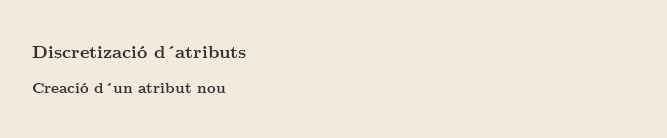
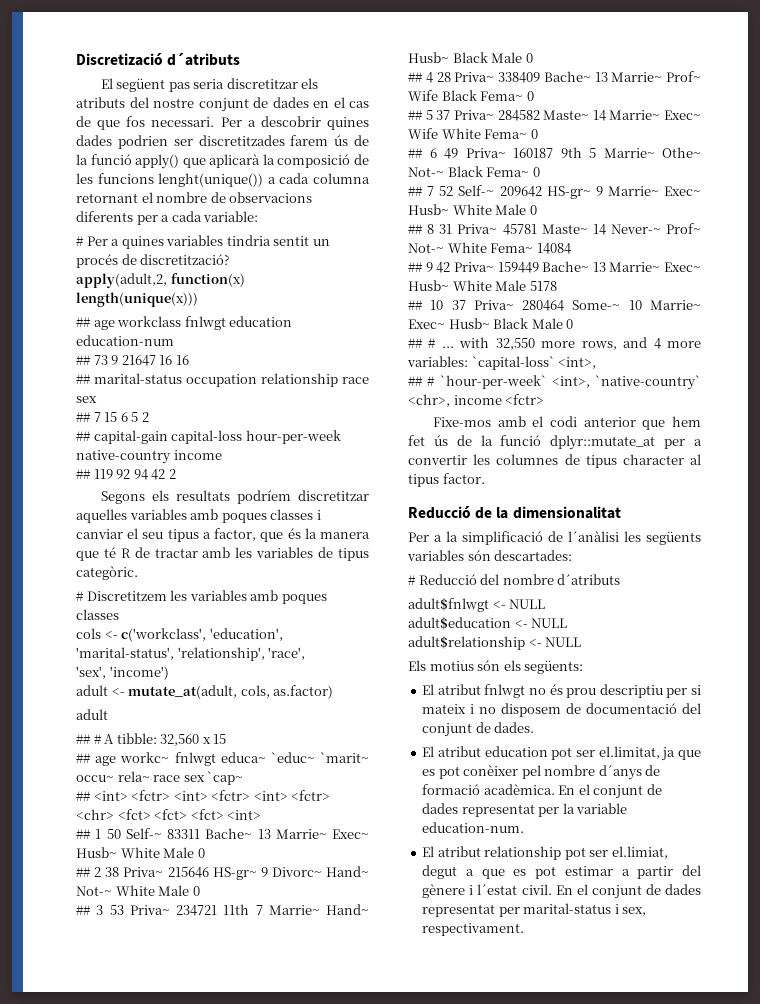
[32,83,226,93] Creació d´un atribut nou -> [100,78,319,92] [76,97,369,112] [76,116,369,130] [76,135,369,149] [76,154,369,169] [76,173,370,187] [76,192,313,203] [76,211,259,225] [76,235,330,249] [76,254,231,268] [76,273,245,288] [76,292,198,307] [76,316,293,330] [76,335,174,346] [76,355,189,366] [76,373,369,387] [76,396,97,403] [76,412,149,422] [76,430,341,444] [76,450,222,464] [76,469,176,480] [100,490,369,504] [76,509,321,523] [76,528,371,542] [76,547,369,561] [76,566,138,580] [76,590,327,604] [76,609,119,620] [76,628,283,642] [76,647,306,661] [76,666,169,680] [76,685,334,699] [76,709,108,720] [76,733,227,746] [76,752,369,766] [76,771,244,785] [76,790,331,801] [76,809,262,820] [76,828,369,839] [76,847,205,858] [76,866,369,880] [76,885,200,896] [76,904,369,916] [408,52,533,63] [408,71,701,83] [408,90,534,101] [408,110,701,121] [408,128,538,139] [408,147,701,159] [408,166,540,177] [408,185,701,199] [408,204,537,215] [408,223,701,235] [408,242,571,254] [408,261,701,273] [408,280,557,291] [408,300,701,311] [408,318,574,329] [408,337,701,350] [407,356,597,370] [408,375,701,390] [408,394,545,407] [432,416,701,430] [408,435,702,450] [408,454,701,468] [408,473,485,487] [408,506,621,519] [408,531,701,545] [407,550,573,561] [408,574,621,585] [408,598,546,612] [408,617,568,630] [408,636,582,650] [408,660,584,674] [422,684,701,698] [422,703,701,717] [422,722,535,737] [422,746,701,761] [422,765,661,780] [422,784,662,799] [422,803,628,817] [422,822,525,833] [422,846,668,860] [422,865,701,879] [422,884,701,899] [422,903,647,917] [422,923,525,936] El següent pas seria discretitzar els atributs del nostre conjunt de dades en el cas de que fos necessari. Per a descobrir quines dades podrien ser discretitzades farem ús de la funció apply() que aplicarà la composició de les funcions lenght(unique()) a cada columna retornant el nombre de observacions diferents per a cada variable: // # Per a quines variables tindria sentit un procés de discretització? // apply(adult,2, function(x) length(unique(x))) // ## age workclass fnlwgt education education-num // ## 73 9 21647 16 16 // ## marital-status occupation relationship race sex // ## 7 15 6 5 2 // ## capital-gain capital-loss hour-per-week native-country income // ## 119 92 94 42 2 // Segons els resultats podríem discretitzar aquelles variables amb poques classes i canviar el seu tipus a factor, que és la manera que té R de tractar amb les variables de tipus categòric. // # Discretitzem les variables amb poques classes // cols <- c('workclass', 'education', 'marital-status', 'relationship', 'race', // 'sex', 'income') // adult <- mutate_at(adult, cols, as.factor) // adult // ## # A tibble: 32,560 x 15 // ## age workc~ fnlwgt educa~ `educ~ `marit~ occu~ rela~ race sex `cap~ // ## <int> <fctr> <int> <fctr> <int> <fctr> <chr> <fct> <fct> <fct> <int> // ## 1 50 Self-~ 83311 Bache~ 13 Marrie~ Exec~ Husb~ White Male 0 // ## 2 38 Priva~ 215646 HS-gr~ 9 Divorc~ Hand~ Not-~ White Male 0 // ## 3 53 Priva~ 234721 11th 7 Marrie~ Hand~ Husb~ Black Male 0 // ## 4 28 Priva~ 338409 Bache~ 13 Marrie~ Prof~ Wife Black Fema~ 0 // ## 5 37 Priva~ 284582 Maste~ 14 Marrie~ Exec~ Wife White Fema~ 0 // ## 6 49 Priva~ 160187 9th 5 Marrie~ Othe~ Not-~ Black Fema~ 0 // ## 7 52 Self-~ 209642 HS-gr~ 9 Marrie~ Exec~ Husb~ White Male 0 // ## 8 31 Priva~ 45781 Maste~ 14 Never-~ Prof~ Not-~ White Fema~ 14084 // ## 9 42 Priva~ 159449 Bache~ 13 Marrie~ Exec~ Husb~ White Male 5178 // ## 10 37 Priva~ 280464 Some-~ 10 Marrie~ Exec~ Husb~ Black Male 0 // ## # ... with 32,550 more rows, and 4 more variables: `capital-loss` <int>, // ## # `hour-per-week` <int>, `native-country` <chr>, income <fctr> // Fixe-mos amb el codi anterior que hem fet ús de la funció dplyr::mutate_at per a convertir les columnes de tipus character al tipus factor. // Reducció de la dimensionalitat // Per a la simplificació de l´anàlisi les següents variables són descartades: // # Reducció del nombre d´atributs // adult$fnlwgt <- NULL // adult$education <- NULL // adult$relationship <- NULL // Els motius són els següents: // El atribut fnlwgt no és prou descriptiu per si mateix i no disposem de documentació del conjunt de dades. // El atribut education pot ser el.limitat, ja que es pot conèixer pel nombre d´anys de formació acadèmica. En el conjunt de dades representat per la variable education-num. // El atribut relationship pot ser el.limiat, degut a que es pot estimar a partir del gènere i l´estat civil. En el conjunt de dades representat per marital-status i sex, respectivament.

